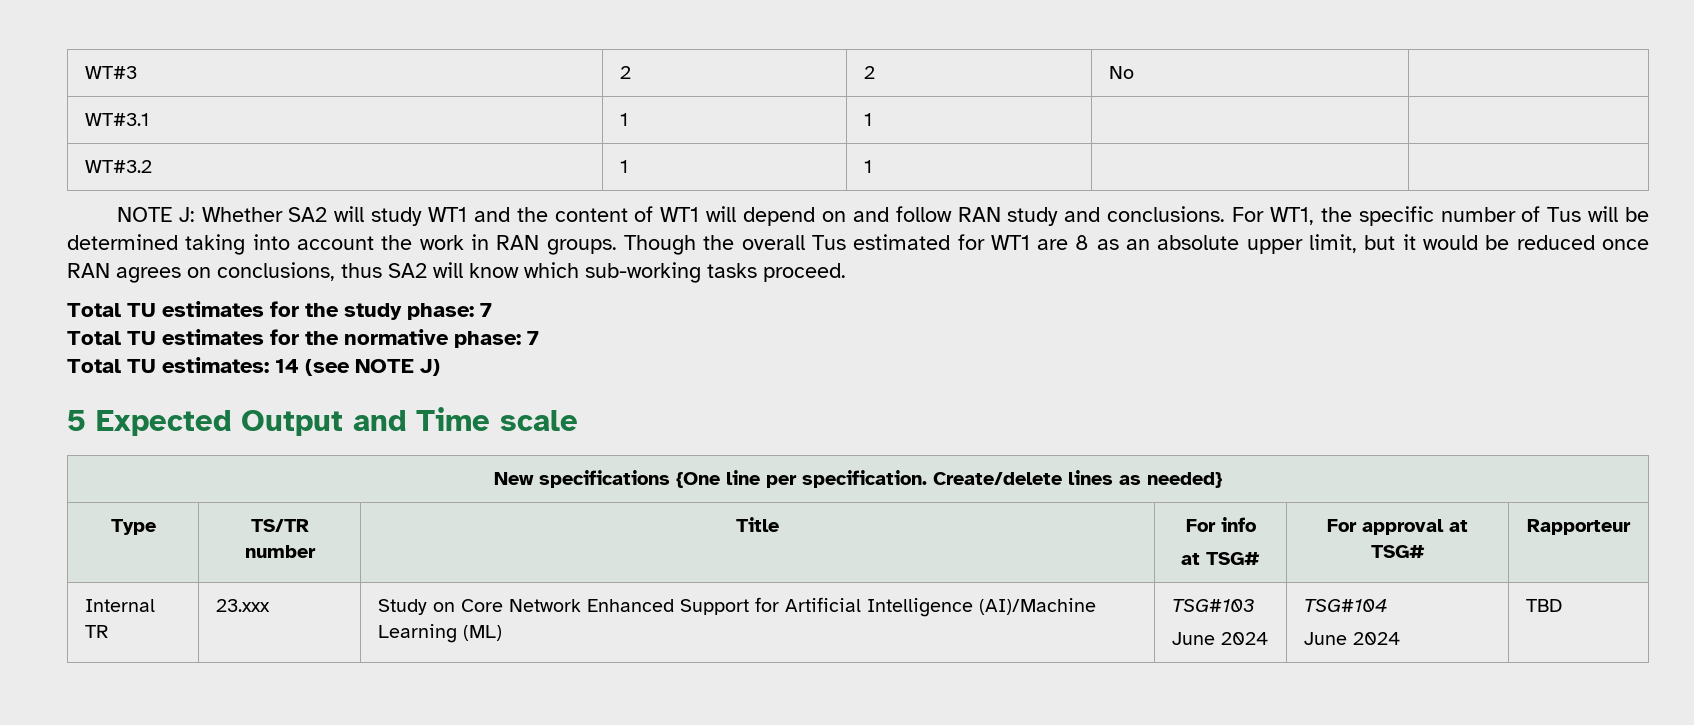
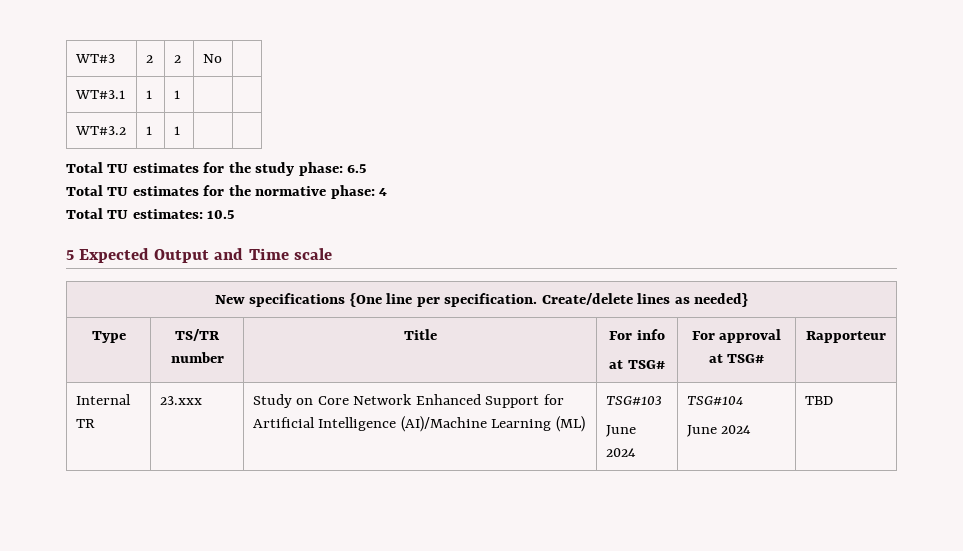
[116,206,1649,226] [67,234,1650,255] [67,262,846,283] // NOTE J: Whether SA2 will study WT1 and the content of WT1 will depend on and follow RAN study and conclusions. For WT1, the specific number of Tus will be determined taking into account the work in RAN groups. Though the overall Tus estimated for WT1 are 8 as an absolute upper limit, but it would be reduced once RAN agrees on conclusions, thus SA2 will know which sub-working tasks proceed. -> (180, 130) none
[480,303,492,317] 7 -> [347,164,367,173] 6.5
[527,331,539,345] 7 -> [379,188,388,196] 4
[275,359,440,376] 14 (see NOTE J) -> [207,210,235,219] 10.5

